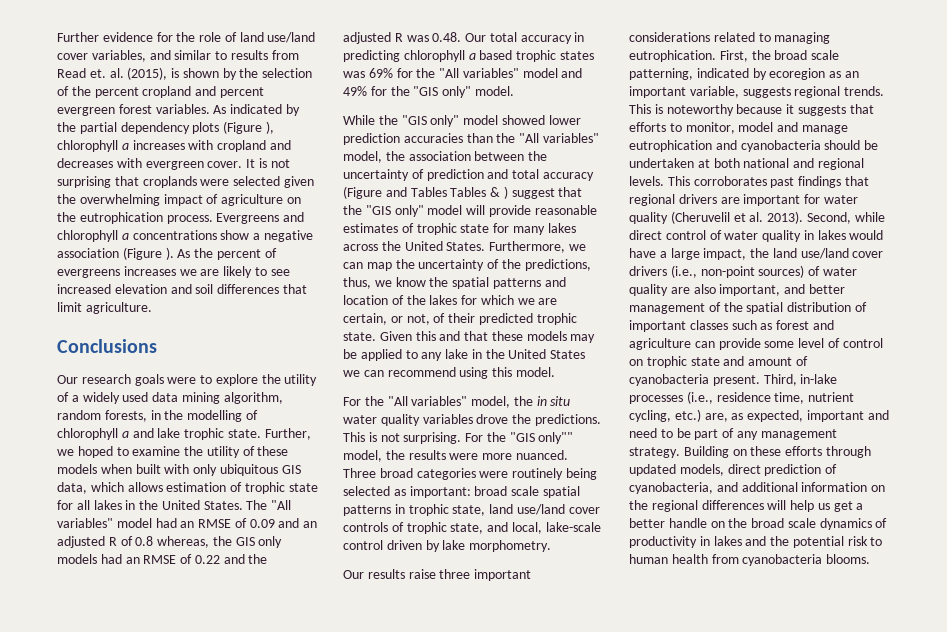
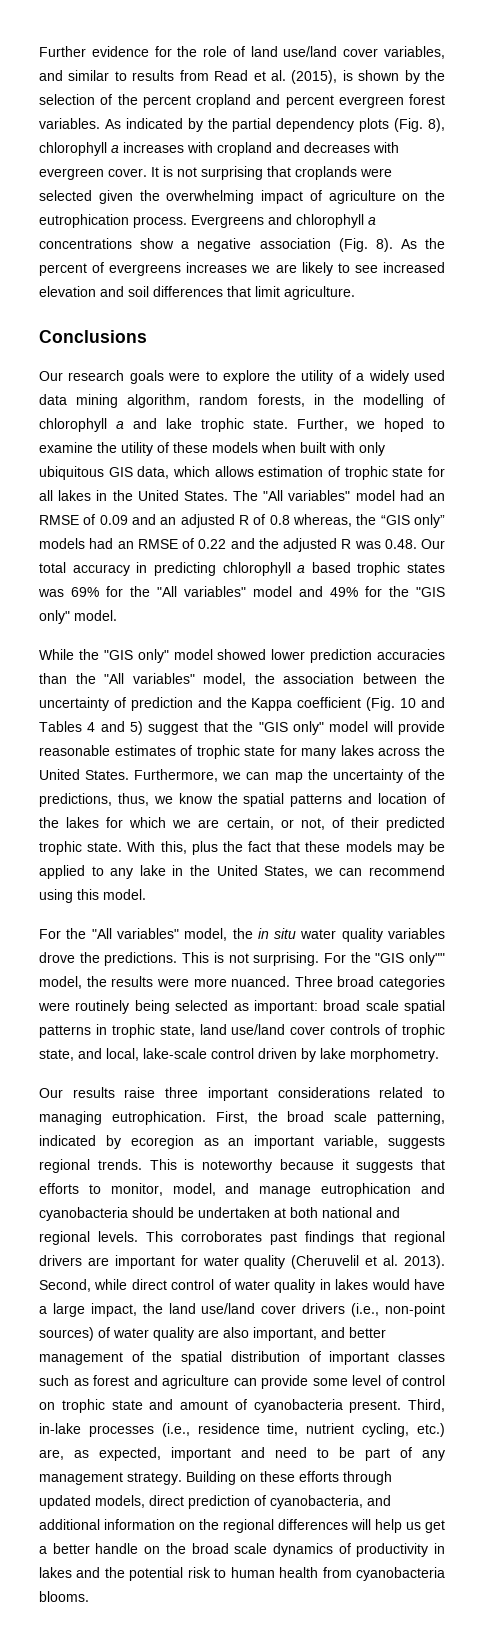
[89,69,106,78] et. -> [253,71,266,81] et
[223,121,274,134] (Figure ), -> [394,118,446,132] (Fig. 8),
[122,247,174,260] (Figure ). -> [338,238,393,252] (Fig. 8).
[235,536,283,548] GIS only -> [380,514,445,528] “GIS only”
[512,169,594,181] [343,186,508,199] total accuracy (Figure and Tables Tables & ) -> [226,697,446,711] [39,721,144,735] the Kappa coefficient (Fig. 10 and Tables 4 and 5)
[379,331,461,341] Given this and -> [127,841,272,855] With this, plus the fact
[550,350,586,359] States -> [264,866,309,878] States,
[738,122,774,132] model -> [172,1183,216,1196] model,

